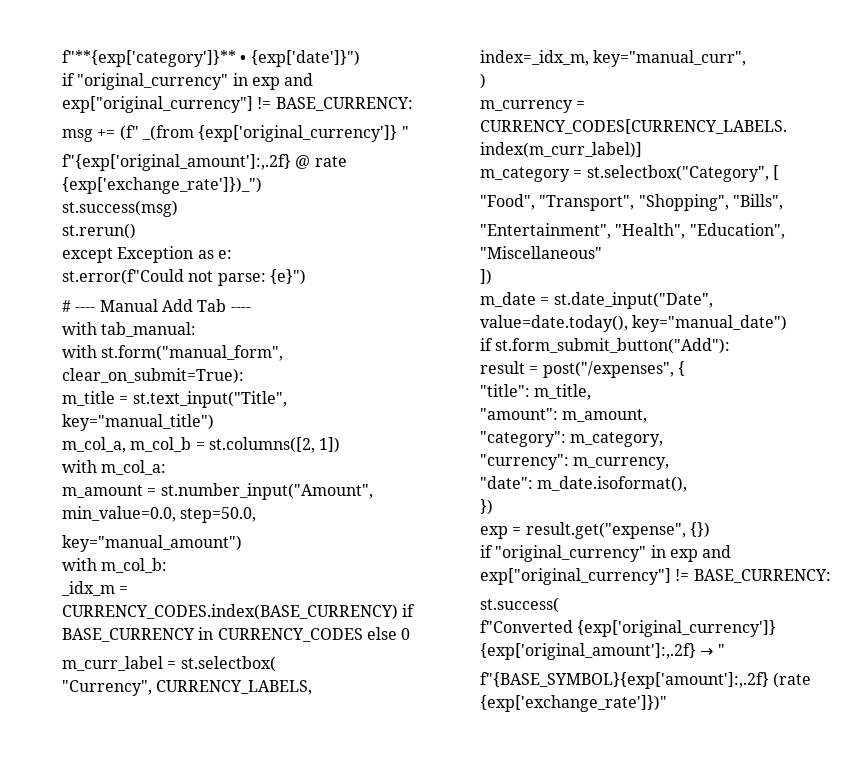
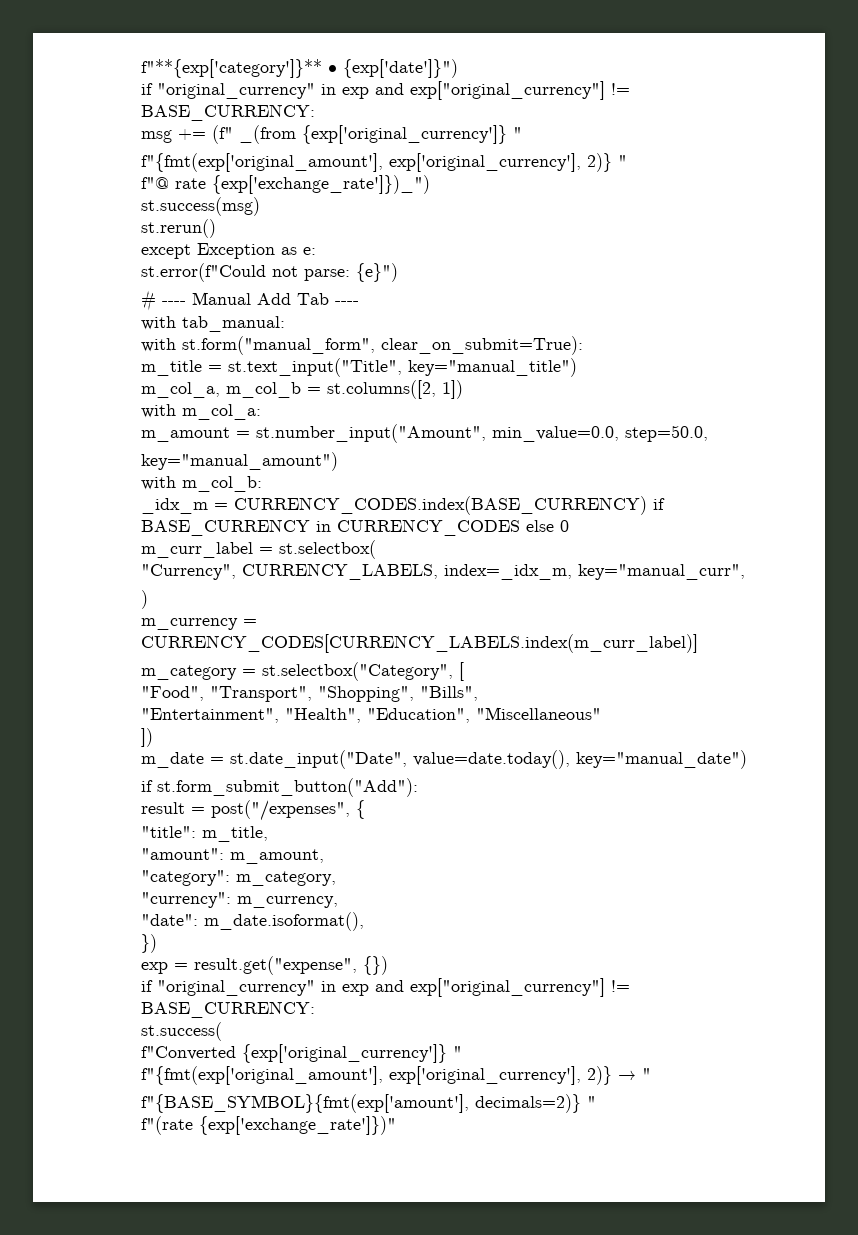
[62,154,311,171] f"{exp['original_amount']:,.2f} @ -> [140,153,627,172] [140,177,169,189] f"{fmt(exp['original_amount'], exp['original_currency'], 2)} " // f"@
[480,643,725,660] [480,672,812,689] {exp['original_amount']:,.2f} → " // f"{BASE_SYMBOL}{exp['amount']:,.2f} (rate -> [452,1046,462,1058] [140,1066,651,1085] [140,1094,596,1113] [140,1116,193,1135] " // f"{fmt(exp['original_amount'], exp['original_currency'], 2)} → " // f"{BASE_SYMBOL}{fmt(exp['amount'], decimals=2)} " // f"(rate

